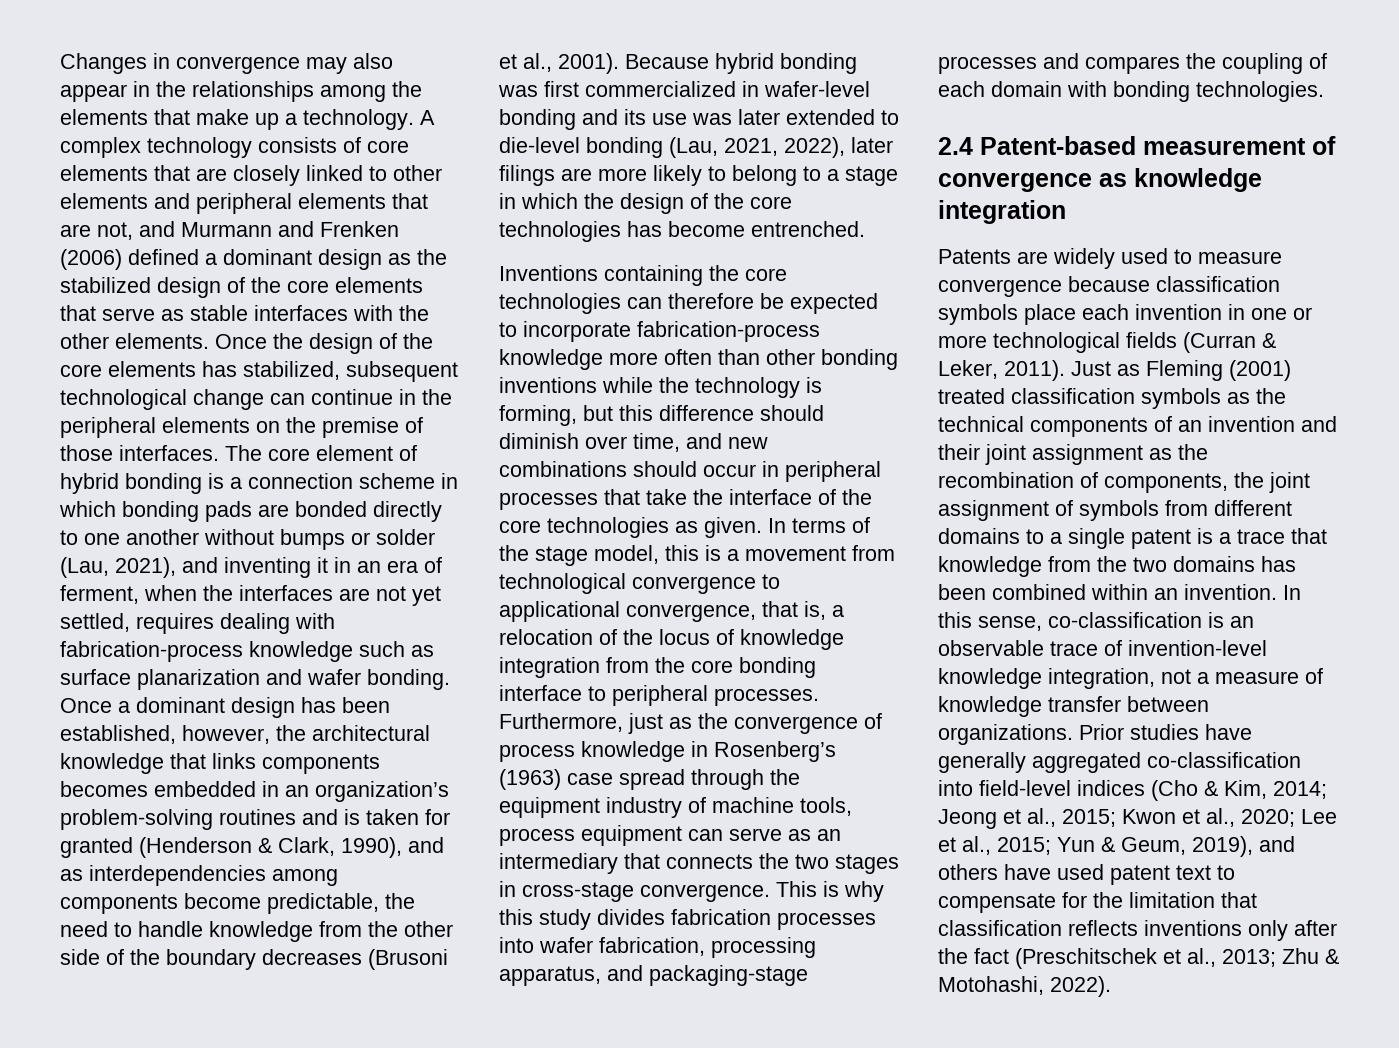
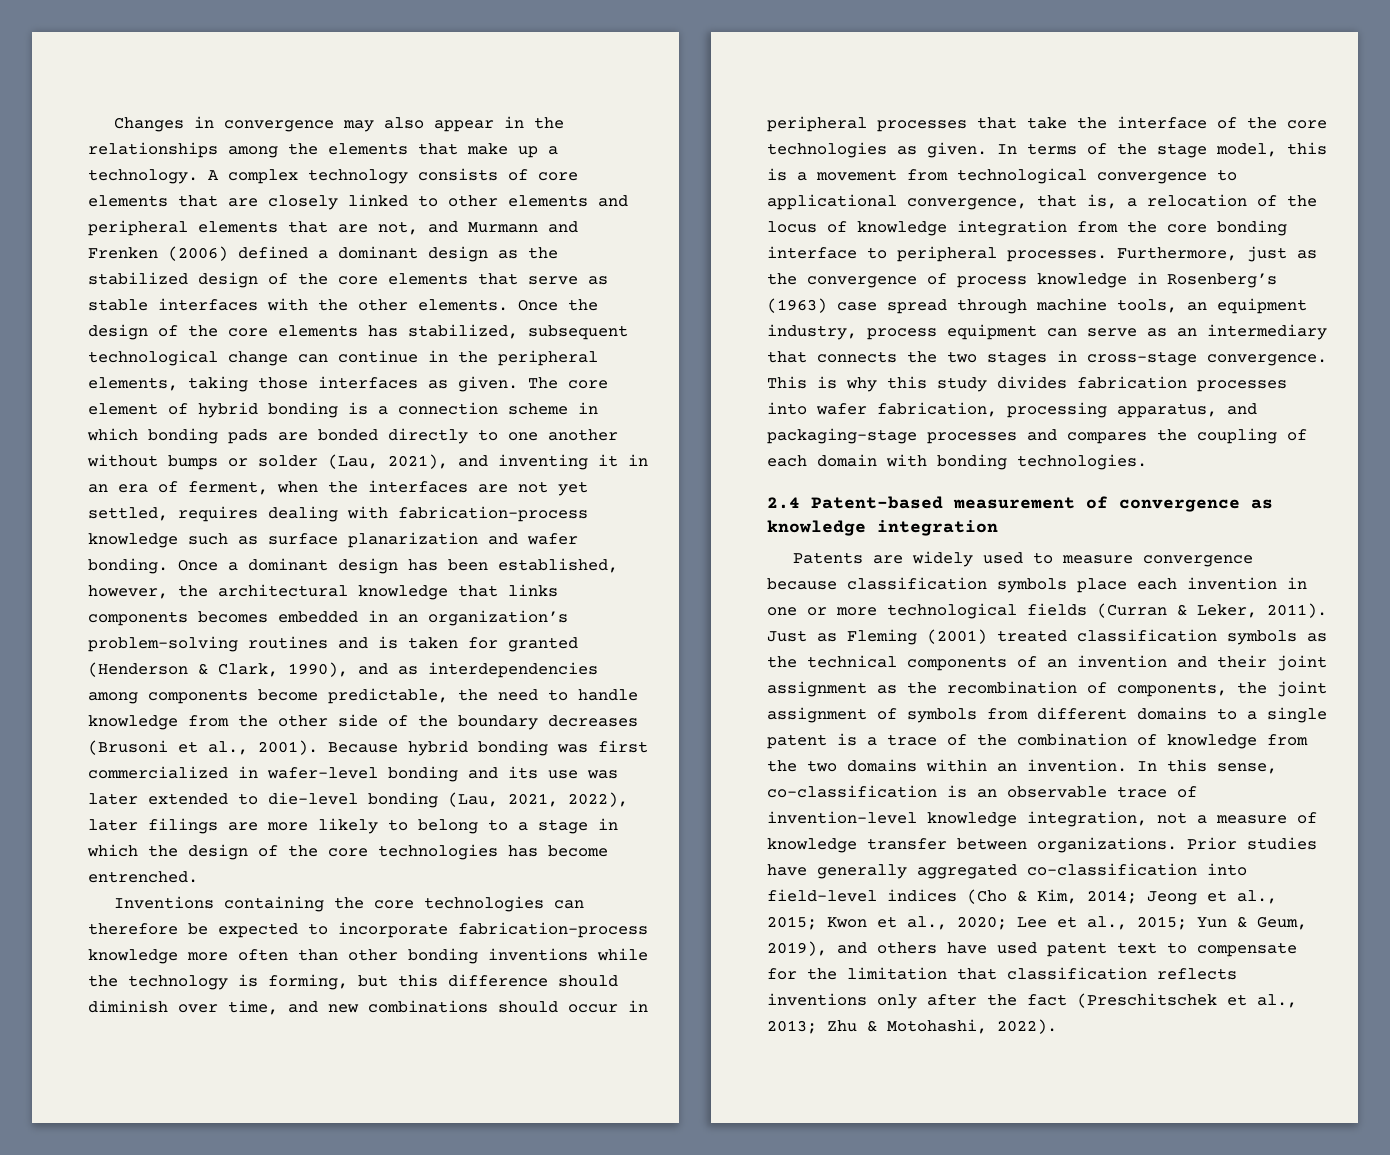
[162,417,423,438] [60,445,219,461] elements on the premise of those interfaces. -> [88,376,518,392] elements, taking those interfaces as given.
[770,769,800,785] [499,797,852,818] the equipment industry of machine tools, -> [1036,298,1307,314] [767,324,857,340] machine tools, an equipment industry,
[1291,528,1327,544] that -> [947,733,1157,746] of the combination of
[1261,556,1296,572] [938,584,1086,600] has been combined -> (917, 765) none

